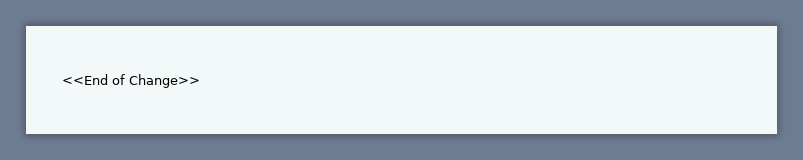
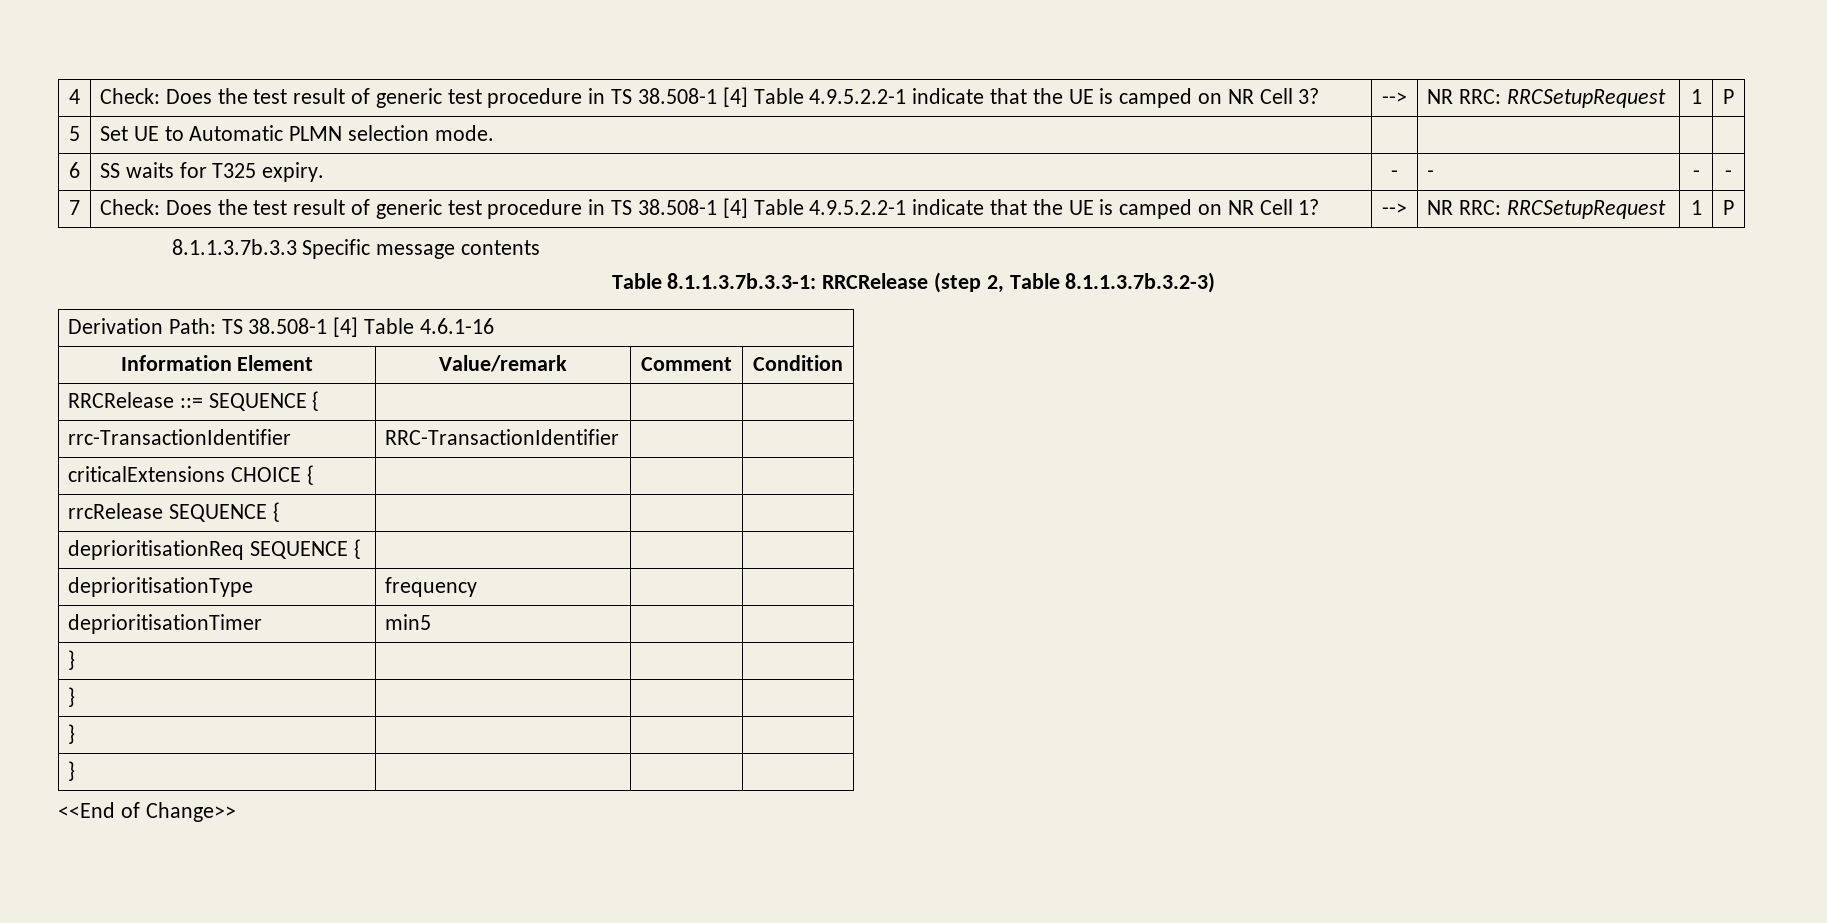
(62, 79) none -> [69,89,80,104] [100,87,1320,108] [1382,92,1407,104] [1427,89,1666,108] [1690,89,1702,104] [1723,89,1734,104] [69,126,80,141] [100,125,494,141] [69,162,80,178] [100,162,325,182] [1391,170,1398,178] [1427,170,1435,178] [1692,170,1700,178] [1725,170,1732,178] [69,200,80,215] [100,198,1320,219] [1382,203,1407,215] [1427,200,1666,219] [1690,200,1702,215] [1723,200,1734,215] [171,239,541,259] [611,272,1216,293] [68,317,494,337] [120,355,314,371] [439,355,567,372] [641,357,732,371] [753,355,843,371] [68,391,320,411] [68,429,292,445] [385,429,620,445] [68,465,314,485] [68,502,280,522] [68,539,361,560] [68,577,254,597] [385,577,478,597] [68,614,263,634] [385,614,432,630] [68,650,76,670] [68,687,76,707] [68,724,76,744] [68,761,76,781] 4 | Check: Does the test result of generic test procedure in TS 38.508-1 [4] Table 4.9.5.2.2-1 indicate that the UE is camped on NR Cell 3? | --> | NR RRC: RRCSetupRequest | 1 | P // 5 | Set UE to Automatic PLMN selection mode. | | | | // 6 | SS waits for T325 expiry. | - | - | - | - // 7 | Check: Does the test result of generic test procedure in TS 38.508-1 [4] Table 4.9.5.2.2-1 indicate that the UE is camped on NR Cell 1? | --> | NR RRC: RRCSetupRequest | 1 | P // 8.1.1.3.7b.3.3 Specific message contents // Table 8.1.1.3.7b.3.3-1: RRCRelease (step 2, Table 8.1.1.3.7b.3.2-3) // Derivation Path: TS 38.508-1 [4] Table 4.6.1-16 // Information Element | Value/remark | Comment | Condition // RRCRelease ::= SEQUENCE { | | | // rrc-TransactionIdentifier | RRC-TransactionIdentifier | | // criticalExtensions CHOICE { | | | // rrcRelease SEQUENCE { | | | // deprioritisationReq SEQUENCE { | | | // deprioritisationType | frequency | | // deprioritisationTimer | min5 | | // } | | | // } | | | // } | | | // } | | | //

